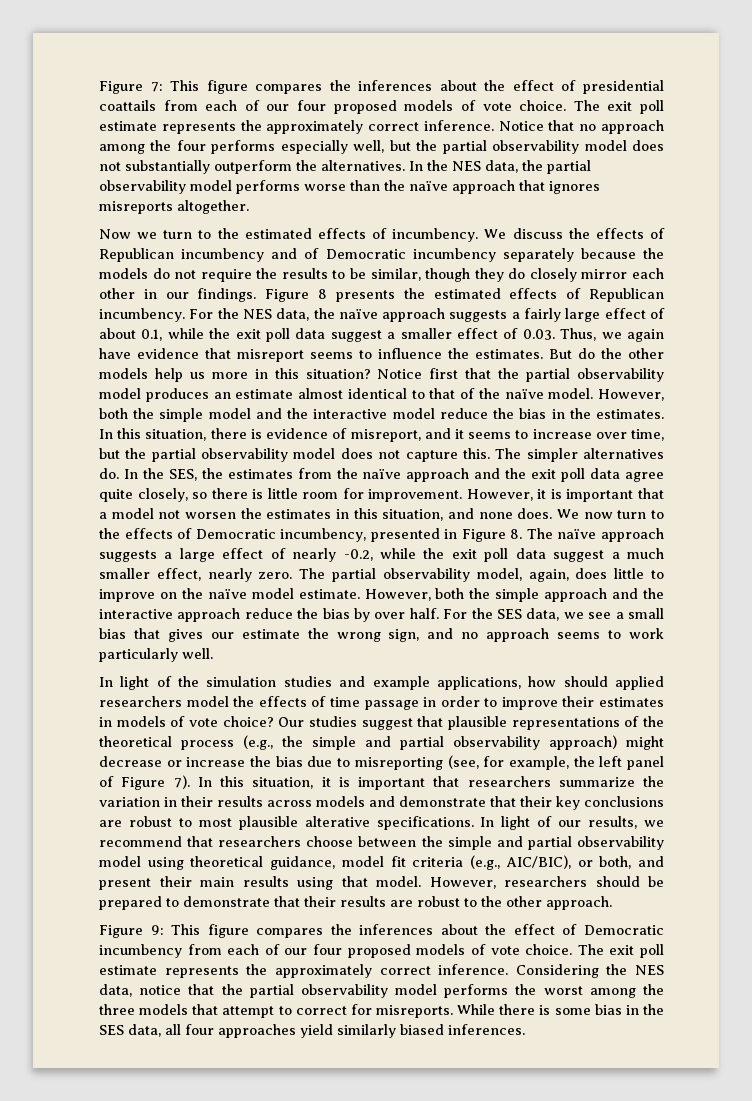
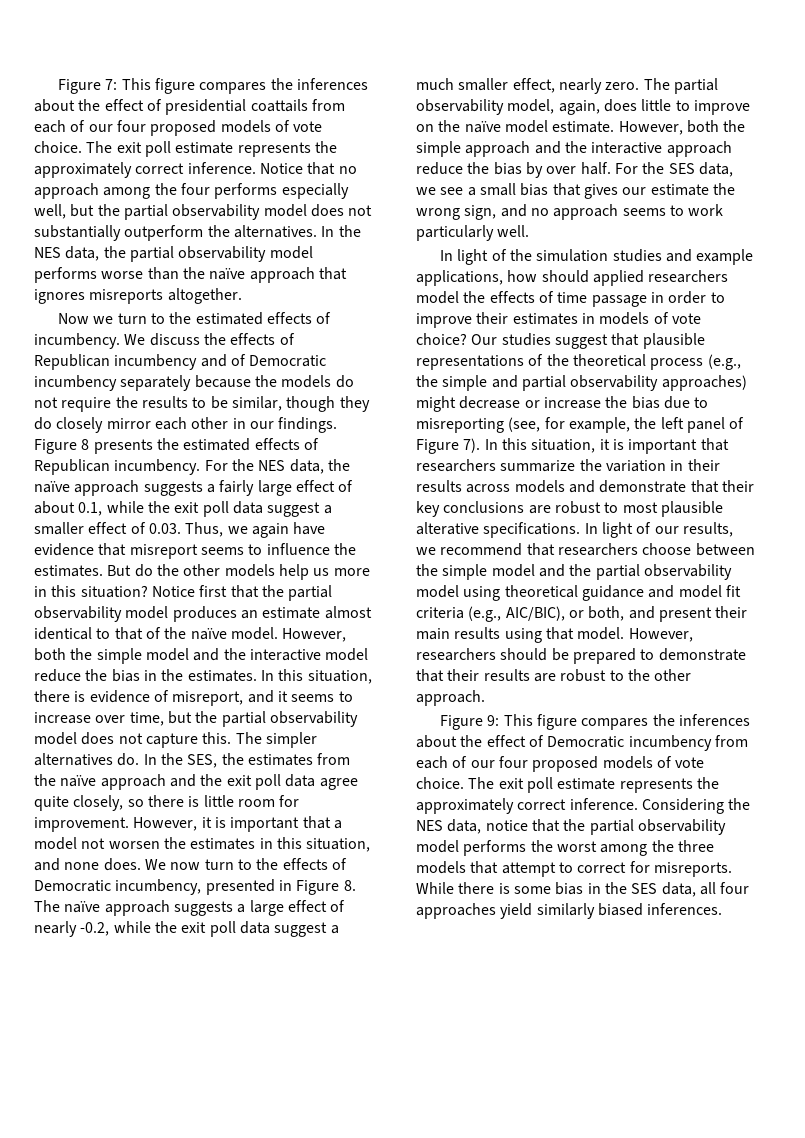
[549,735,617,750] approach) -> [661,375,747,391] approaches)
[496,836,523,847] and -> [491,564,592,577] model and the
[270,856,336,870] guidance, -> [581,585,675,601] guidance and

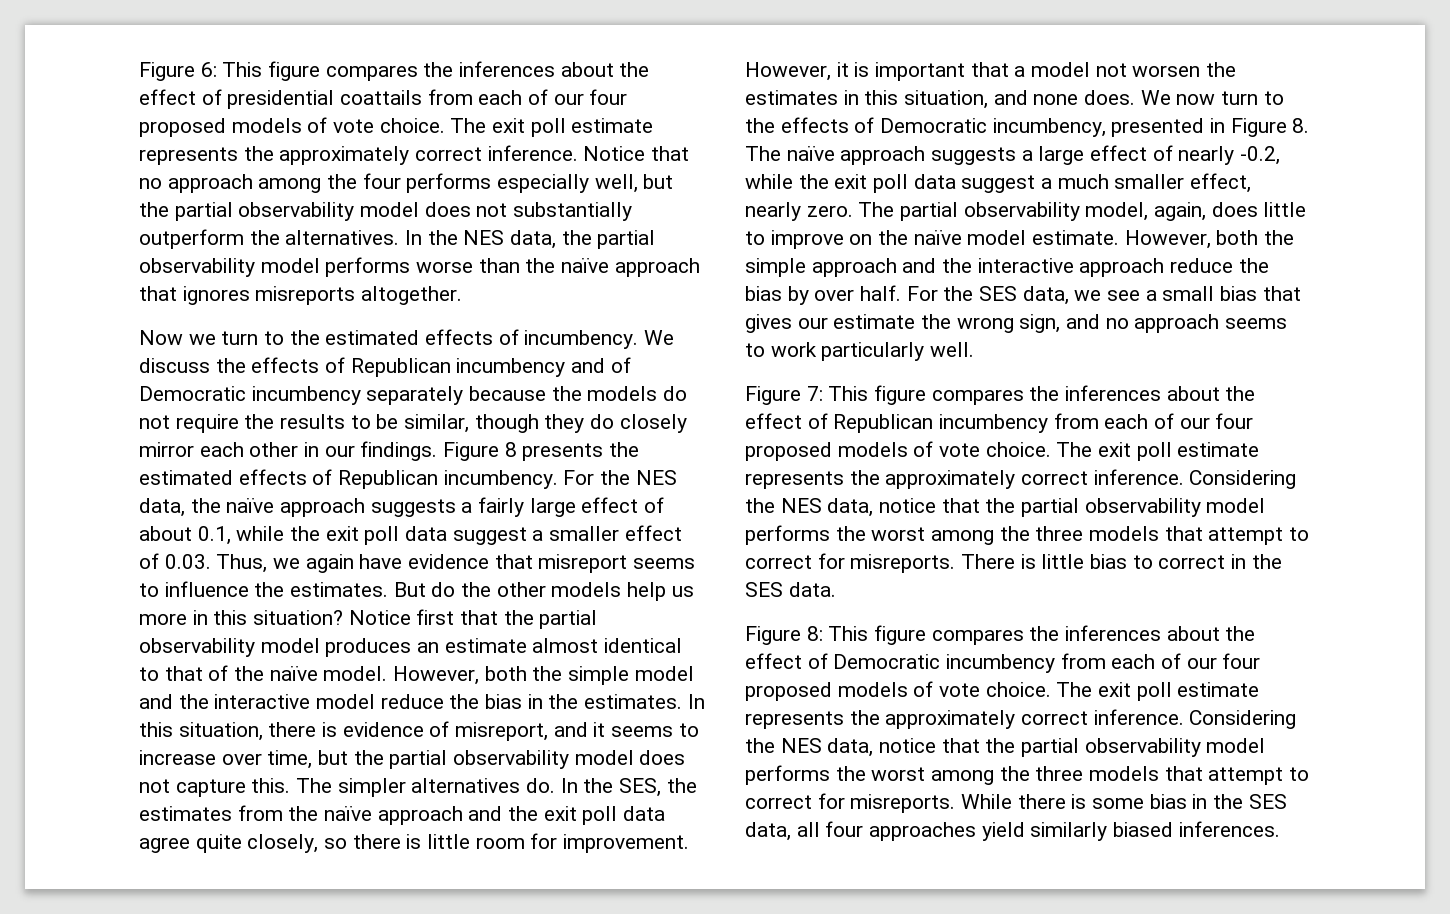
[58,79,118,94] Figure 7: -> [139,62,217,81] Figure 6:
[440,249,754,265] [416,270,729,286] [416,291,725,307] [416,312,701,328] [416,333,705,349] [416,354,741,370] [416,375,747,391] [416,396,709,412] [416,417,745,433] [416,438,729,454] [416,459,720,472] [416,480,754,493] [416,501,723,517] [416,522,733,538] [416,543,755,556] [416,564,732,580] [416,585,741,601] [416,606,748,622] [416,627,693,643] [416,648,746,664] [416,669,692,682] [416,690,485,706] [440,715,500,730] In light of the simulation studies and example applications, how should applied researchers model the effects of time passage in order to improve their estimates in models of vote choice? Our studies suggest that plausible representations of the theoretical process (e.g., the simple and partial observability approaches) might decrease or increase the bias due to misreporting (see, for example, the left panel of Figure 7). In this situation, it is important that researchers summarize the variation in their results across models and demonstrate that their key conclusions are robust to most plausible alterative specifications. In light of our results, we recommend that researchers choose between the simple model and the partial observability model using theoretical guidance and model fit criteria (e.g., AIC/BIC), or both, and present their main results using that model. However, researchers should be prepared to demonstrate that their results are robust to the other approach. // Figure 9: -> [745,385,1256,405] [745,413,1254,433] [745,441,1260,461] [745,469,1297,489] [745,498,1266,517] [745,525,1310,545] [745,553,1282,573] [745,582,836,597] [745,626,823,645] Figure 7: This figure compares the inferences about the effect of Republican incumbency from each of our four proposed models of vote choice. The exit poll estimate represents the approximately correct inference. Considering the NES data, notice that the partial observability model performs the worst among the three models that attempt to correct for misreports. There is little bias to correct in the SES data. // Figure 8:

